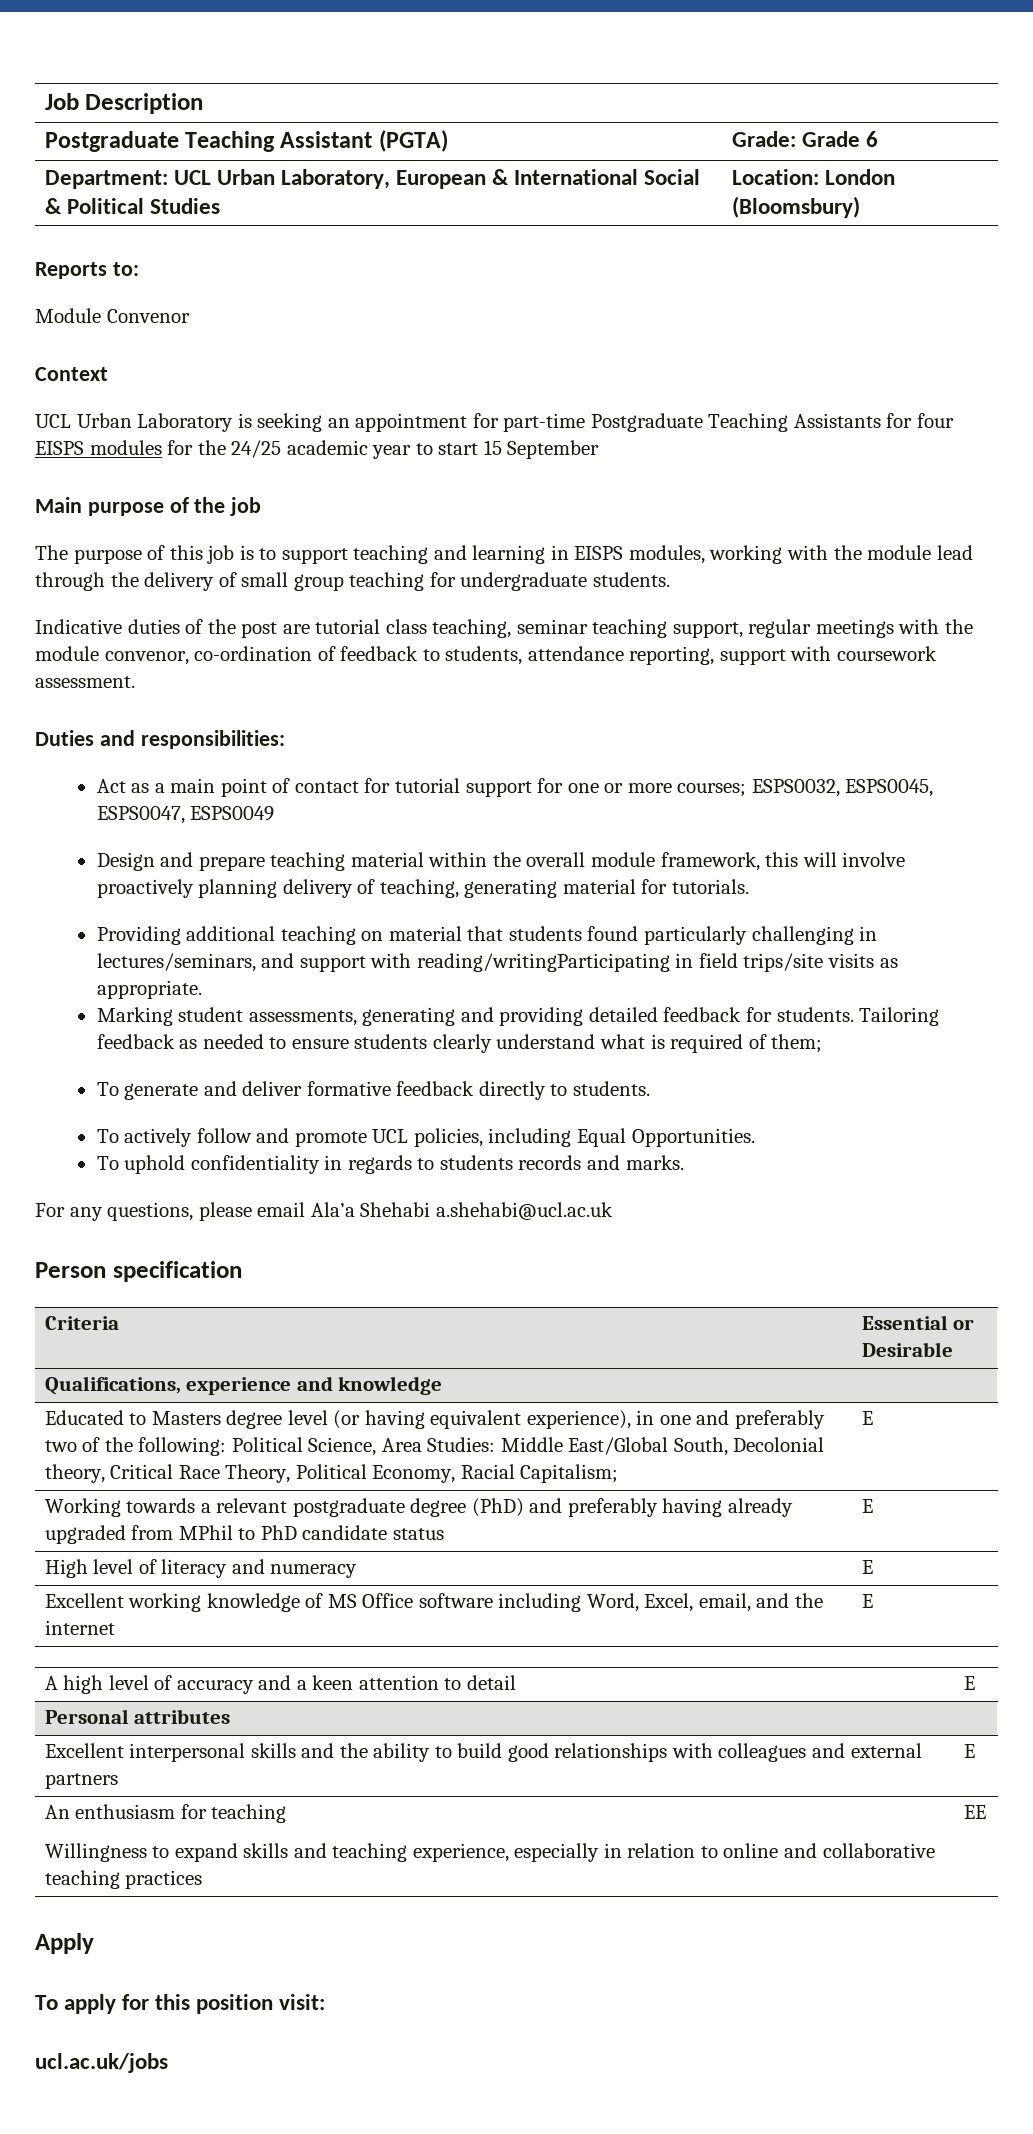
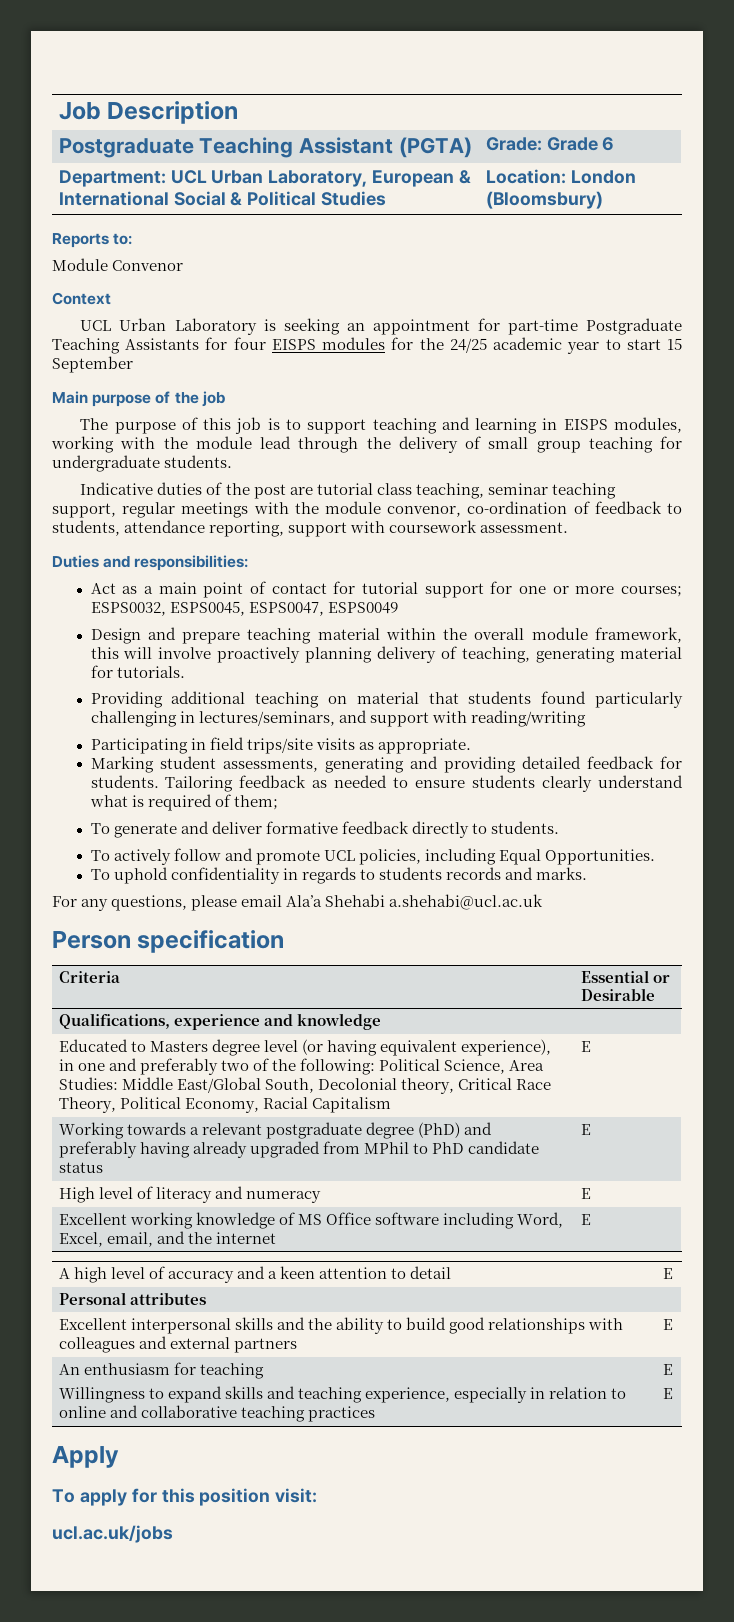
[416,953,670,972] reading/writingParticipating -> [470,710,586,727] [90,738,188,754] reading/writing // Participating
[520,1464,619,1483] Capitalism; -> [311,1097,391,1113] Capitalism
[963,1805,986,1819] EE -> [662,1364,673,1375] [662,1388,673,1399] E // E

